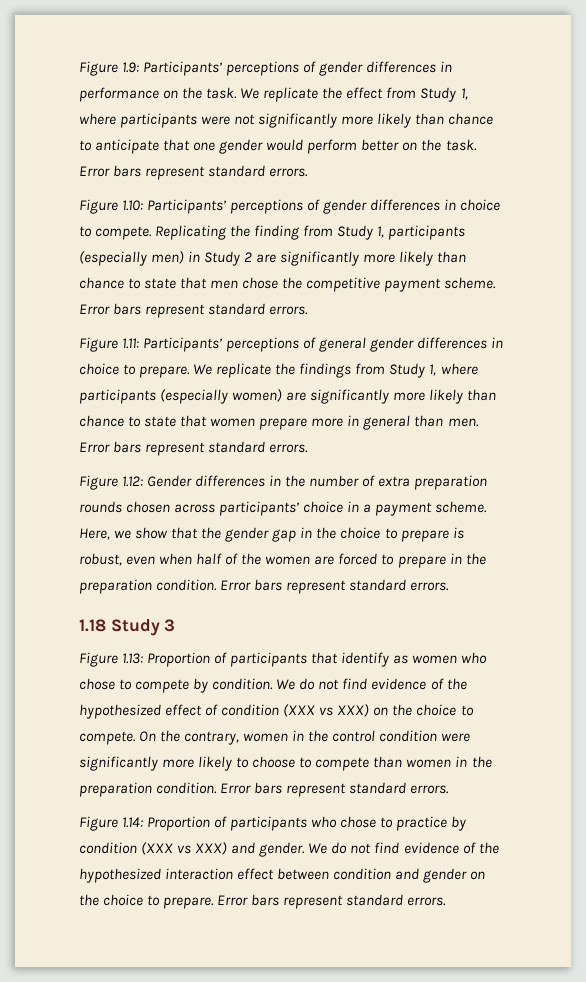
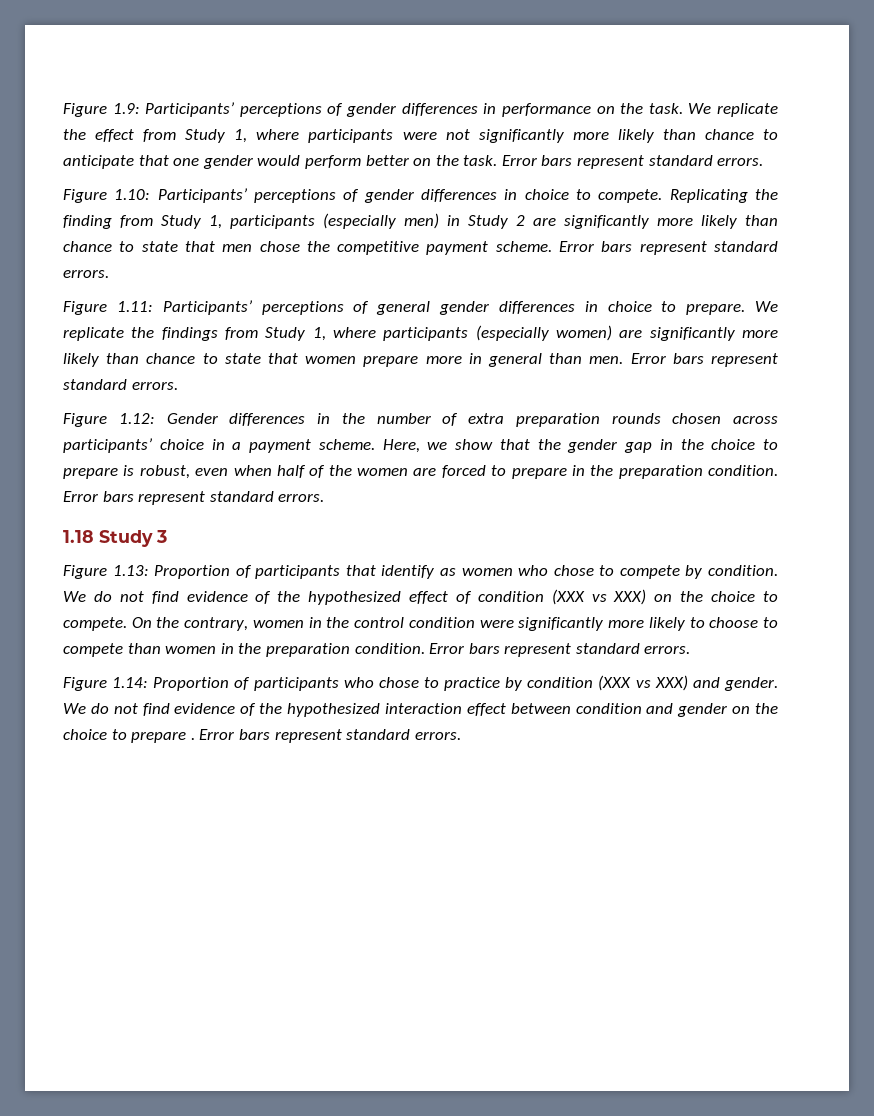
[163,897,215,909] prepare. -> [131,731,195,743] prepare .

